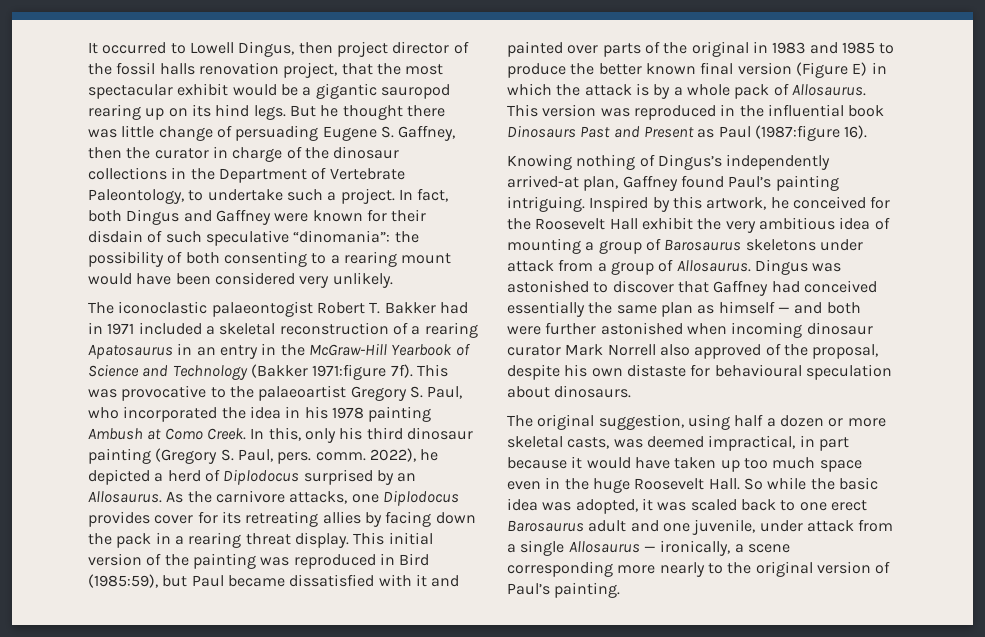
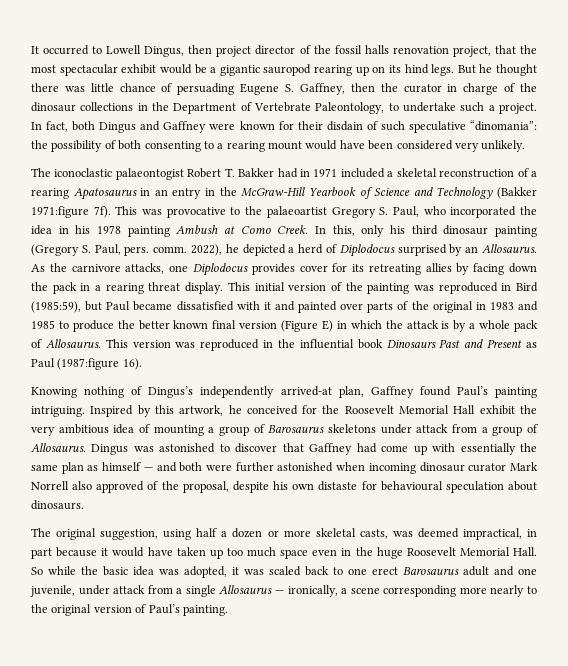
[158,126,213,141] change -> [119,83,156,92] chance
(606, 224) none -> [399,405,450,414] Memorial
[803,280,877,293] conceived -> [381,443,456,455] come up with
(705, 484) none -> [459,547,510,556] Memorial

